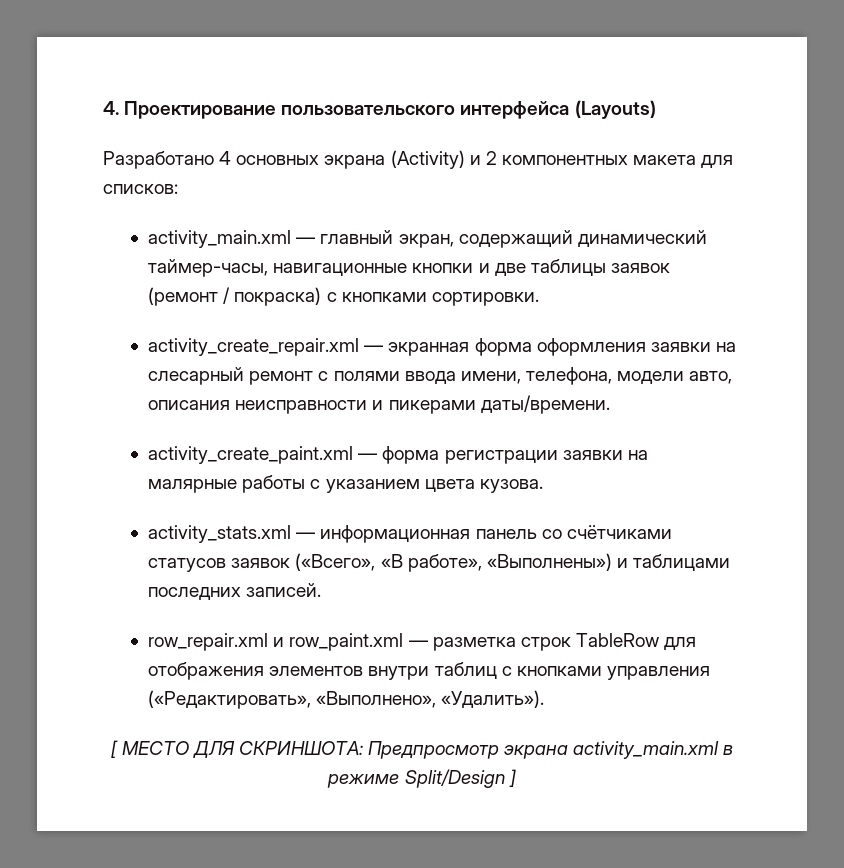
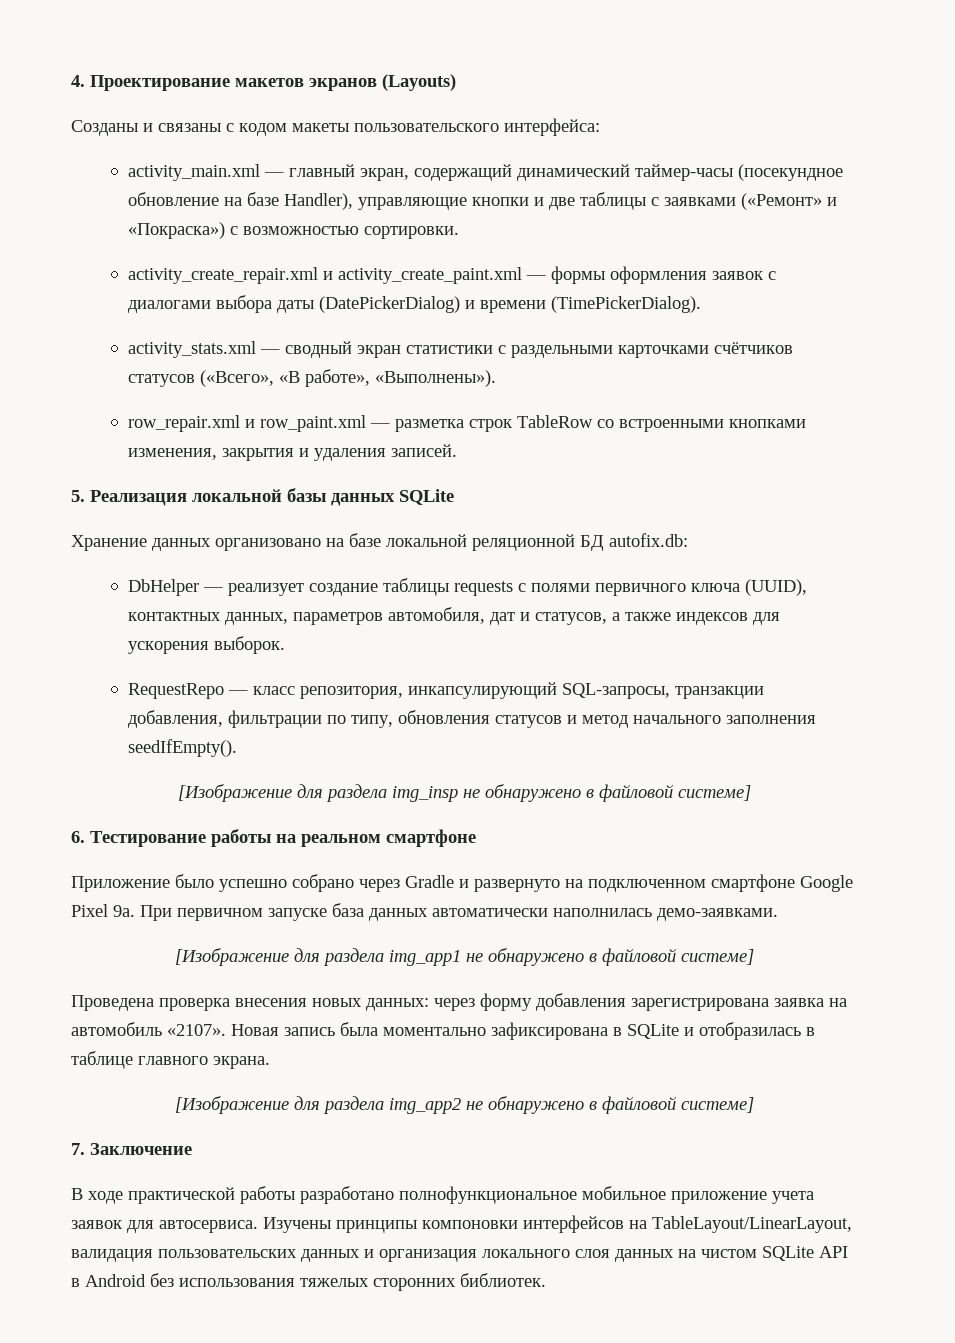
[281,101,570,119] пользовательского интерфейса -> [235,78,377,91] макетов экранов
[103,150,734,169] [103,184,178,194] Разработано 4 основных экрана (Activity) и 2 компонентных макета для списков: -> [71,118,600,136] Созданы и связаны с кодом макеты пользовательского интерфейса:
[148,259,670,277] [148,287,539,306] [148,338,736,356] [148,367,733,385] [148,395,610,414] [148,446,648,464] [148,475,543,493] [148,525,672,543] [148,553,731,572] [148,583,322,600] таймер-часы, навигационные кнопки и две таблицы заявок (ремонт / покраска) с кнопками сортировки. // activity_create_repair.xml — экранная форма оформления заявки на слесарный ремонт с полями ввода имени, телефона, модели авто, описания неисправности и пикерами даты/времени. // activity_create_paint.xml — форма регистрации заявки на малярные работы с указанием цвета кузова. // activity_stats.xml — информационная панель со счётчиками статусов заявок («Всего», «В работе», «Выполнены») и таблицами последних записей. -> [635,164,844,181] [128,192,838,210] [128,222,460,239] [128,266,777,284] [128,295,702,313] [128,341,794,358] [128,369,497,387] таймер-часы (посекундное обновление на базе Handler), управляющие кнопки и две таблицы с заявками («Ремонт» и «Покраска») с возможностью сортировки. // activity_create_repair.xml и activity_create_paint.xml — формы оформления заявок с диалогами выбора даты (DatePickerDialog) и времени (TimePickerDialog). // activity_stats.xml — сводный экран статистики с раздельными карточками счётчиков статусов («Всего», «В работе», «Выполнены»).
[664,637,697,650] [148,662,710,680] [148,690,545,709] [110,740,734,759] [327,769,516,788] для отображения элементов внутри таблиц с кнопками управления («Редактировать», «Выполнено», «Удалить»). // [ МЕСТО ДЛЯ СКРИНШОТА: Предпросмотр экрана activity_main.xml в режиме Split/Design ] -> [597,419,807,432] [128,444,458,461] [71,488,454,506] [71,533,688,551] [128,578,808,596] [128,607,781,625] [128,636,286,654] [128,682,765,699] [128,710,817,728] [128,739,238,757] [177,784,751,802] [71,829,476,847] [71,874,853,892] [71,903,778,921] [174,948,754,966] [71,993,847,1011] [71,1022,815,1040] [71,1051,270,1069] [174,1096,754,1114] [71,1143,192,1155] [71,1186,814,1204] [71,1215,852,1233] [71,1246,848,1262] [71,1273,546,1291] со встроенными кнопками изменения, закрытия и удаления записей. // 5. Реализация локальной базы данных SQLite // Хранение данных организовано на базе локальной реляционной БД autofix.db: // DbHelper — реализует создание таблицы requests с полями первичного ключа (UUID), контактных данных, параметров автомобиля, дат и статусов, а также индексов для ускорения выборок. // RequestRepo — класс репозитория, инкапсулирующий SQL-запросы, транзакции добавления, фильтрации по типу, обновления статусов и метод начального заполнения seedIfEmpty(). // [Изображение для раздела img_insp не обнаружено в файловой системе] // 6. Тестирование работы на реальном смартфоне // Приложение было успешно собрано через Gradle и развернуто на подключенном смартфоне Google Pixel 9a. При первичном запуске база данных автоматически наполнилась демо-заявками. // [Изображение для раздела img_app1 не обнаружено в файловой системе] // Проведена проверка внесения новых данных: через форму добавления зарегистрирована заявка на автомобиль «2107». Новая запись была моментально зафиксирована в SQLite и отобразилась в таблице главного экрана. // [Изображение для раздела img_app2 не обнаружено в файловой системе] // 7. Заключение // В ходе практической работы разработано полнофункциональное мобильное приложение учета заявок для автосервиса. Изучены принципы компоновки интерфейсов на TableLayout/LinearLayout, валидация пользовательских данных и организация локального слоя данных на чистом SQLite API в Android без использования тяжелых сторонних библиотек.

